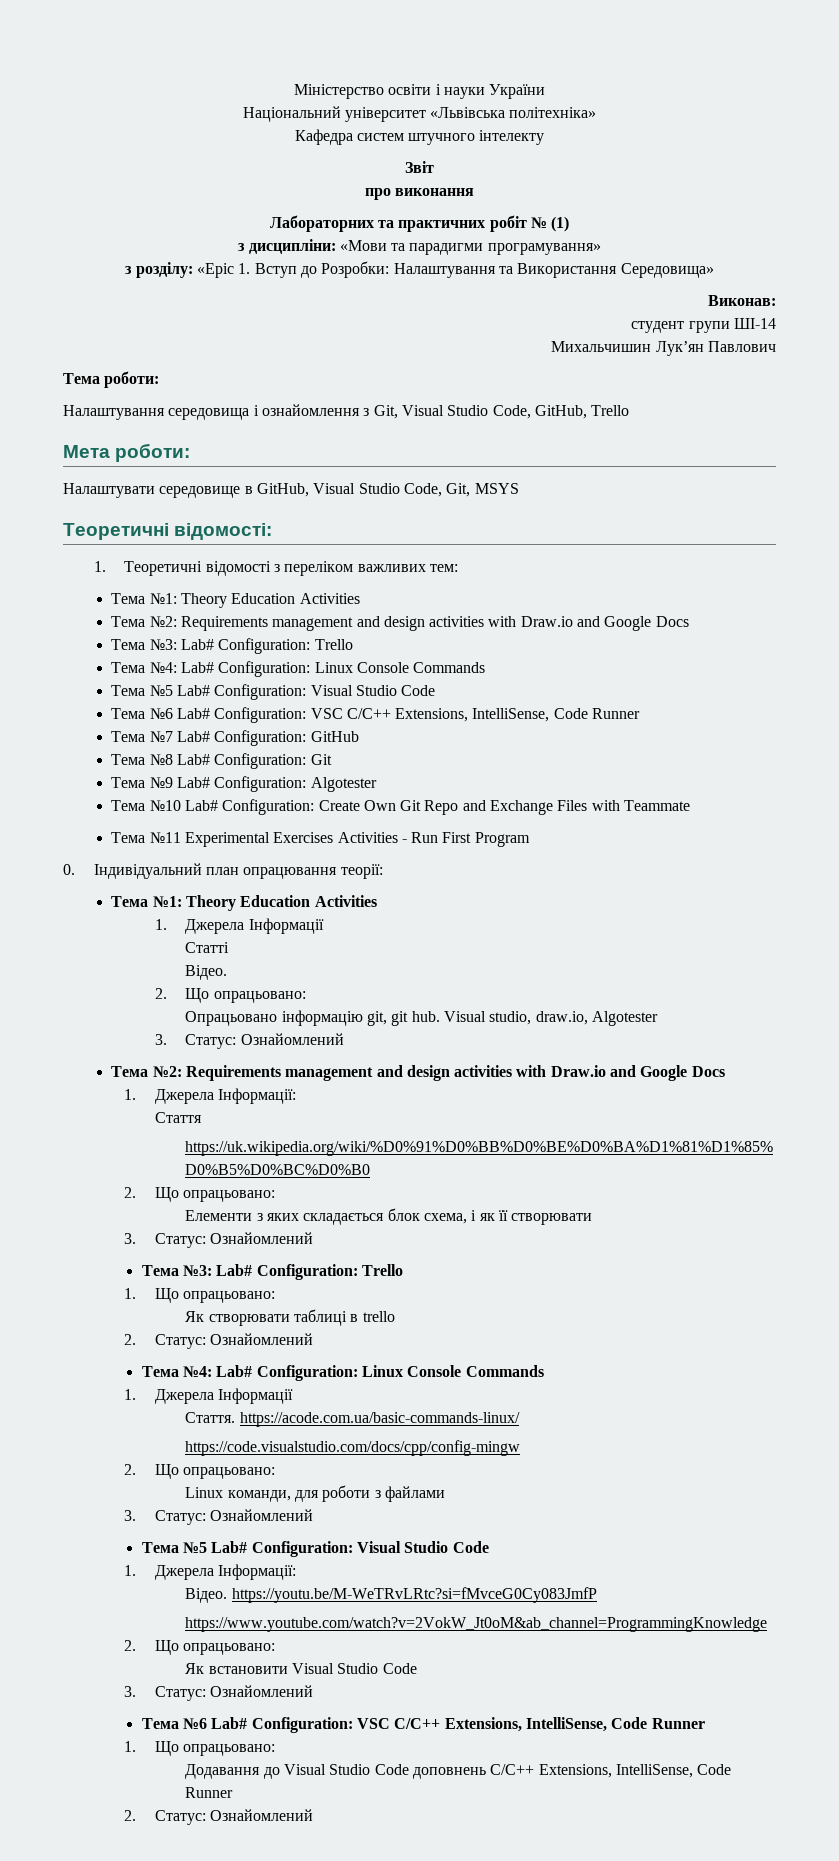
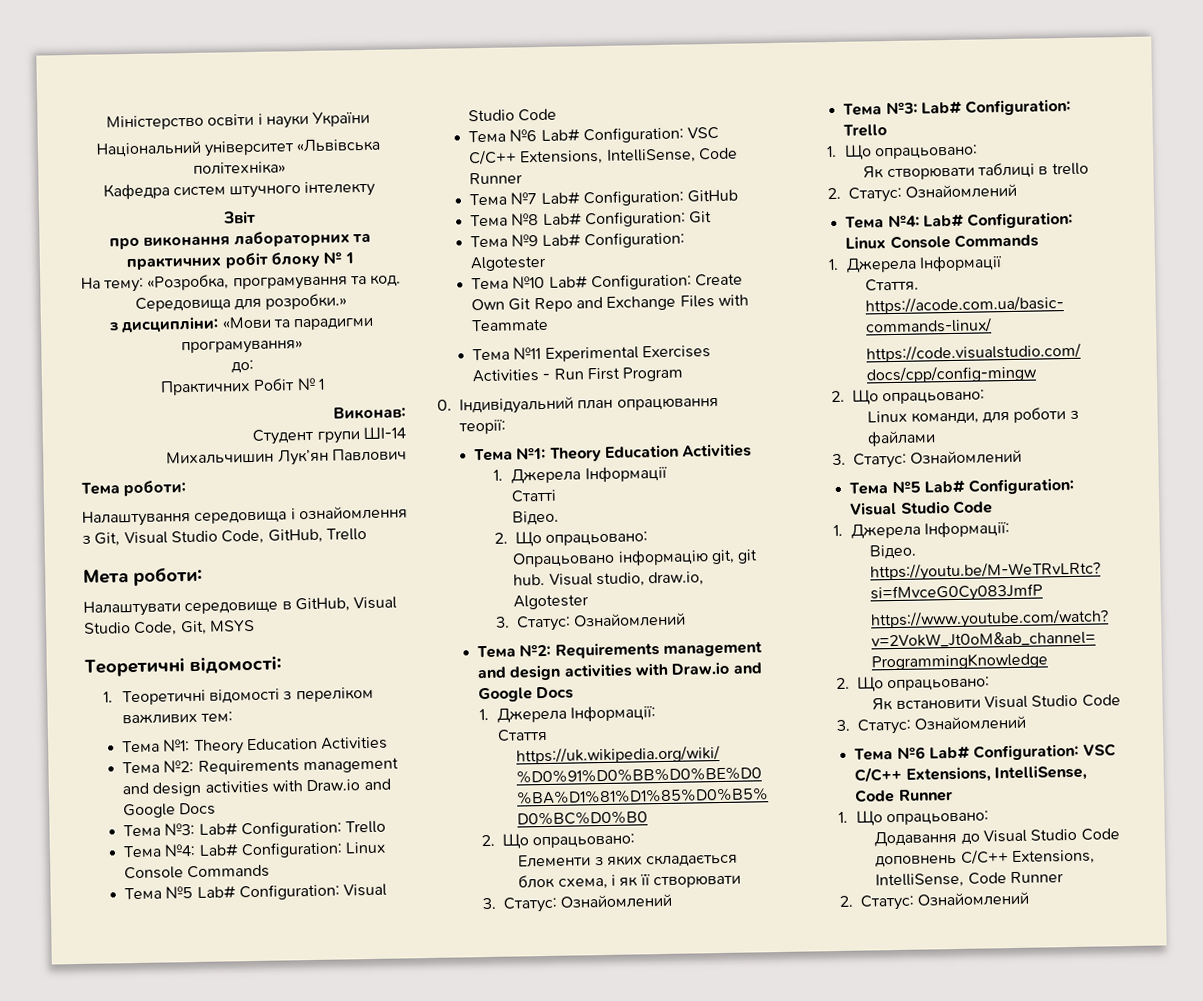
[269,215,374,232] // Лабораторних -> [232,230,350,248] лабораторних
[530,216,570,232] № (1) -> [271,251,354,268] [80,274,402,293] [134,293,348,312] блоку № 1 // На тему: «Розробка, програмування та код. Середовища для розробки.»
[125,261,714,278] з розділу: «Epic 1. Вступ до Розробки: Налаштування та Використання Середовища» -> [230,359,254,374] [160,377,325,396] до: // Практичних Робіт № 1
[631,321,685,333] студент -> [252,428,315,445] Студент

